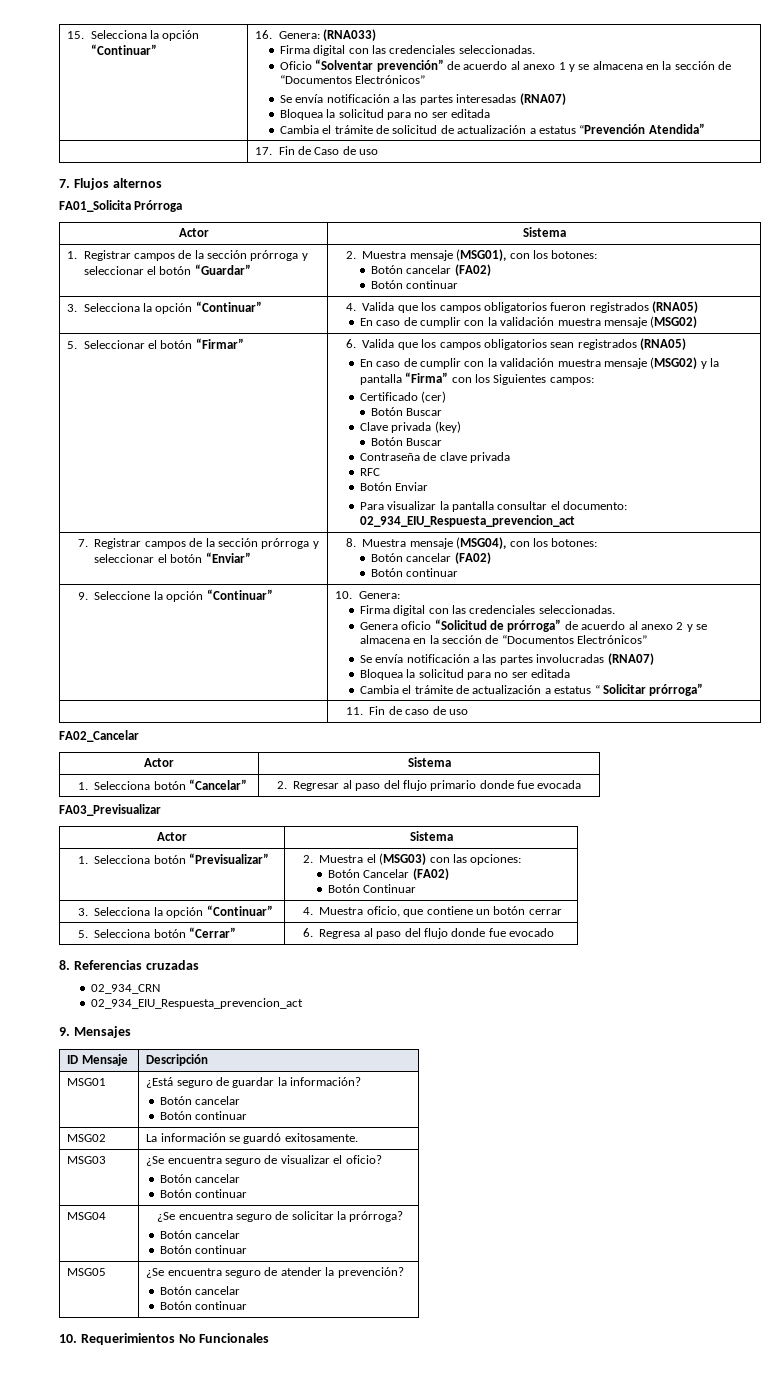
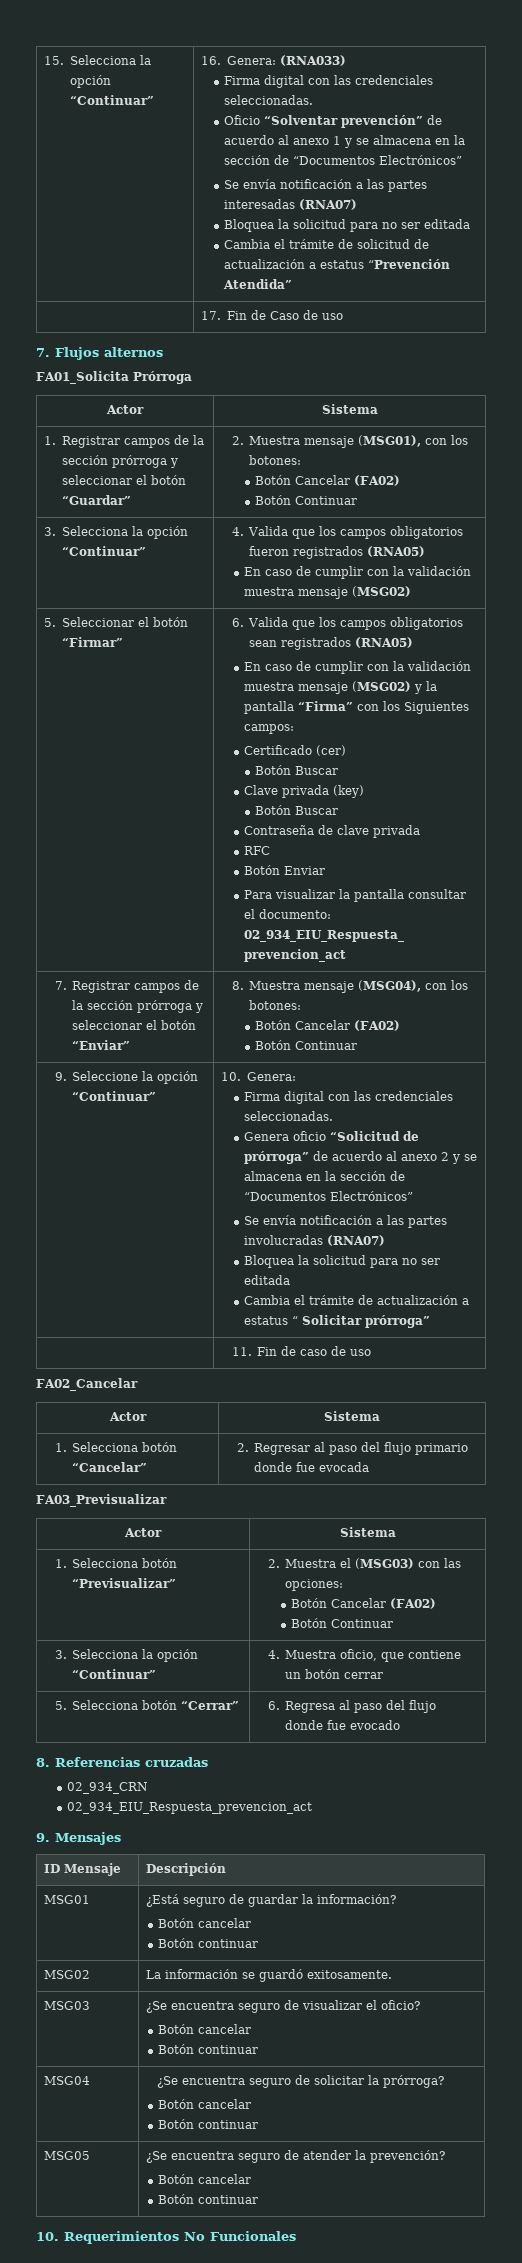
[406,264,491,276] [370,280,459,289] cancelar (FA02) // Botón continuar -> [295,475,401,486] [255,495,358,505] Cancelar (FA02) // Botón Continuar
[406,552,491,564] [370,568,459,577] cancelar (FA02) // Botón continuar -> [295,1020,401,1031] [255,1040,358,1050] Cancelar (FA02) // Botón Continuar

